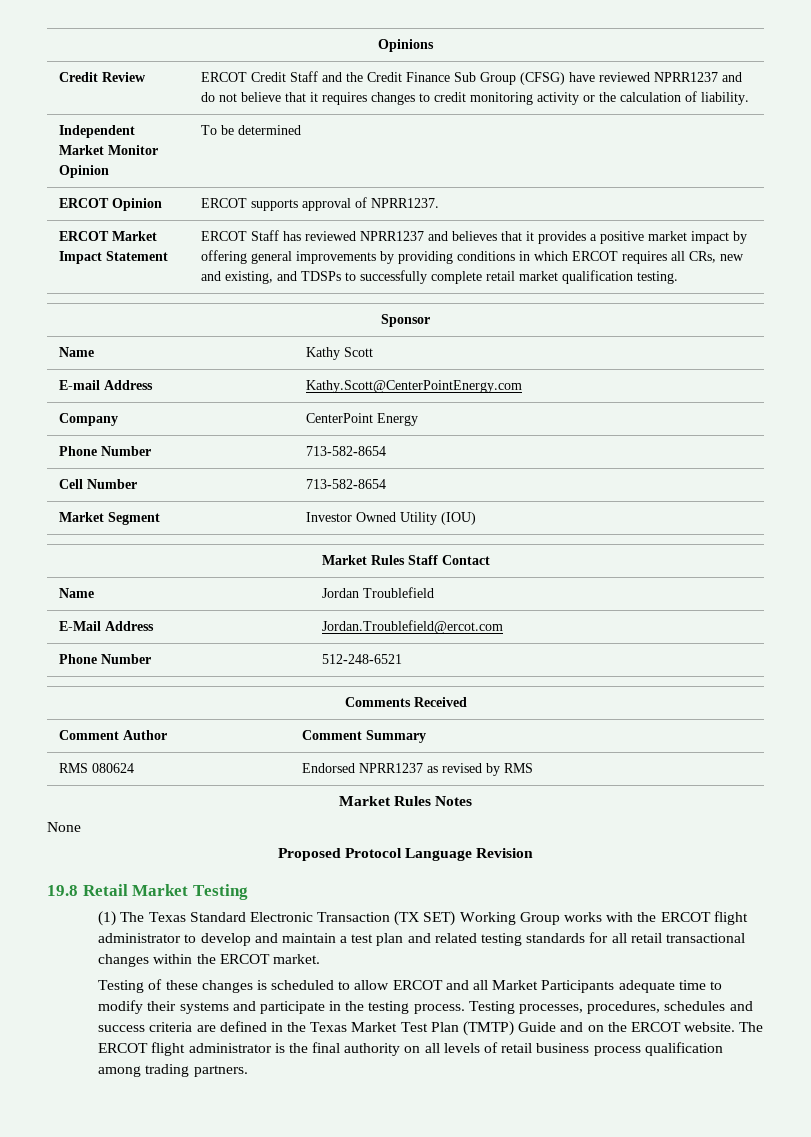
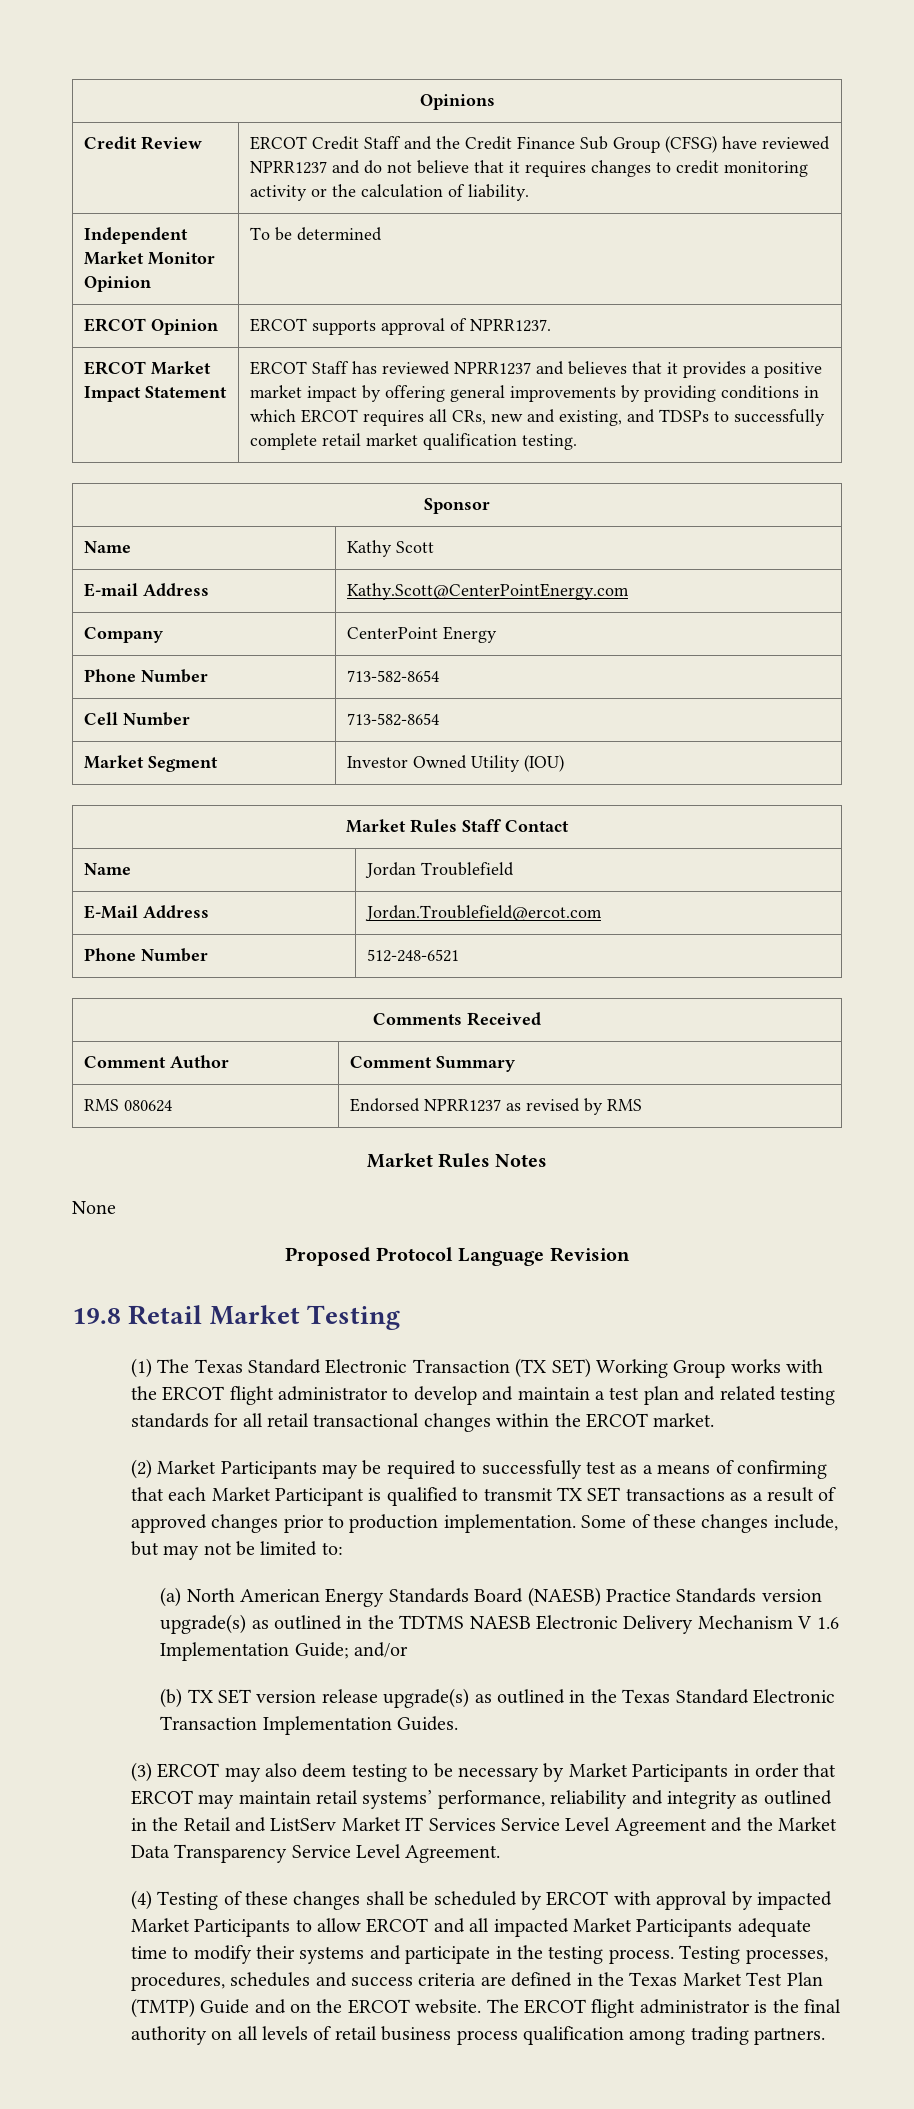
[98,979,335,993] Testing of these changes is scheduled -> [130,1459,828,1479] [130,1487,837,1506] [130,1514,838,1533] [130,1541,343,1560] [160,1587,822,1607] [160,1614,839,1634] [160,1642,409,1661] [160,1688,836,1708] [160,1716,459,1735] [130,1762,837,1782] [130,1790,832,1809] [130,1817,838,1836] [130,1844,501,1863] [130,1890,833,1910] [130,1918,291,1937] (2) Market Participants may be required to successfully test as a means of confirming that each Market Participant is qualified to transmit TX SET transactions as a result of approved changes prior to production implementation. Some of these changes include, but may not be limited to: // (a) North American Energy Standards Board (NAESB) Practice Standards version upgrade(s) as outlined in the TDTMS NAESB Electronic Delivery Mechanism V 1.6 Implementation Guide; and/or // (b) TX SET version release upgrade(s) as outlined in the Texas Standard Electronic Transaction Implementation Guides. // (3) ERCOT may also deem testing to be necessary by Market Participants in order that ERCOT may maintain retail systems’ performance, reliability and integrity as outlined in the Retail and ListServ Market IT Services Service Level Agreement and the Market Data Transparency Service Level Agreement. // (4) Testing of these changes shall be scheduled by ERCOT with approval by impacted Market Participants
(489, 985) none -> [493,1918,569,1937] impacted

